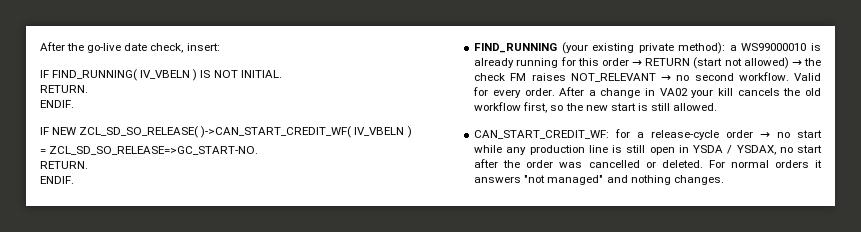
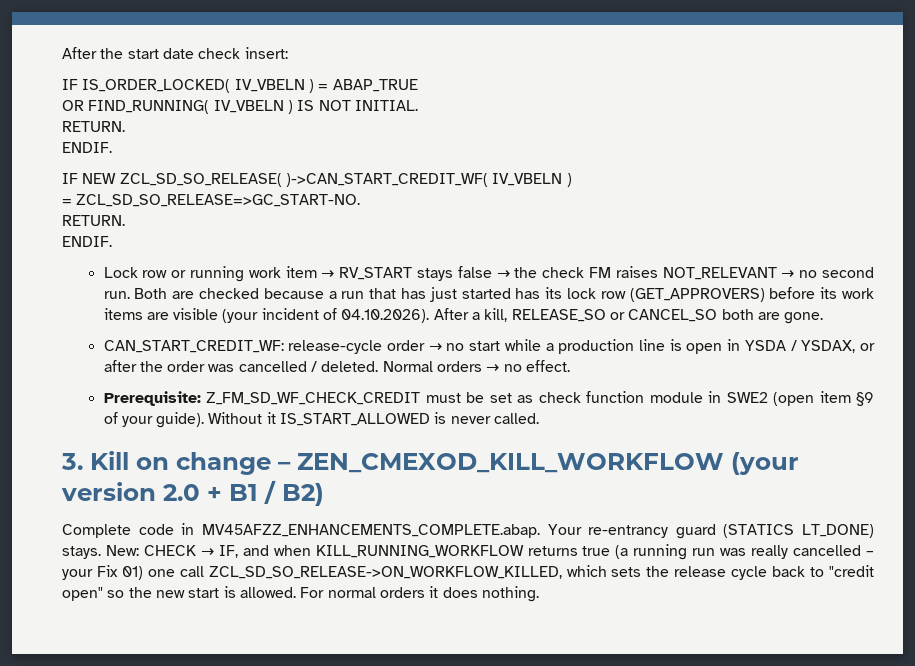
[87,43,184,53] go-live date check, -> [127,48,241,59] start date check
(49, 74) none -> [82,79,418,93] [62,100,84,111] IS_ORDER_LOCKED( IV_VBELN ) = ABAP_TRUE // OR
[474,42,821,54] [474,57,789,69] FIND_RUNNING (your existing private method): a WS99000010 is already running for this order → RETURN (start not allowed) -> [103,266,492,282] Lock row or running work item → RV_START stays false
[738,72,821,81] [473,87,822,98] [474,102,718,113] workflow. Valid for every order. After a change in VA02 your kill cancels the old workflow first, so the new start is still allowed. -> [103,287,874,302] [103,308,824,324] run. Both are checked because a run that has just started has its lock row (GET_APPROVERS) before its work items are visible (your incident of 04.10.2026). After a kill, RELEASE_SO or CANCEL_SO both are gone.
[615,129,645,138] for a -> (284, 346) none
[506,147,527,155] any -> [545,343,554,351] a
[626,145,646,153] still -> (682, 345) none
[779,145,822,153] no start -> [859,343,875,351] or
[645,160,822,168] [474,175,724,185] or deleted. For normal orders it answers "not managed" and nothing changes. -> [311,360,571,372] [103,391,875,406] [103,412,540,428] [61,451,799,475] [61,480,324,506] [62,523,874,539] [62,544,874,560] [62,565,874,580] [62,586,539,602] / deleted. Normal orders → no effect. // Prerequisite: Z_FM_SD_WF_CHECK_CREDIT must be set as check function module in SWE2 (open item §9 of your guide). Without it IS_START_ALLOWED is never called. // 3. Kill on change – ZEN_CMEXOD_KILL_WORKFLOW (your version 2.0 + B1 / B2) // Complete code in MV45AFZZ_ENHANCEMENTS_COMPLETE.abap. Your re-entrancy guard (STATICS LT_DONE) stays. New: CHECK → IF, and when KILL_RUNNING_WORKFLOW returns true (a running run was really cancelled – your Fix 01) one call ZCL_SD_SO_RELEASE->ON_WORKFLOW_KILLED, which sets the release cycle back to "credit open" so the new start is allowed. For normal orders it does nothing.

